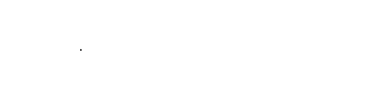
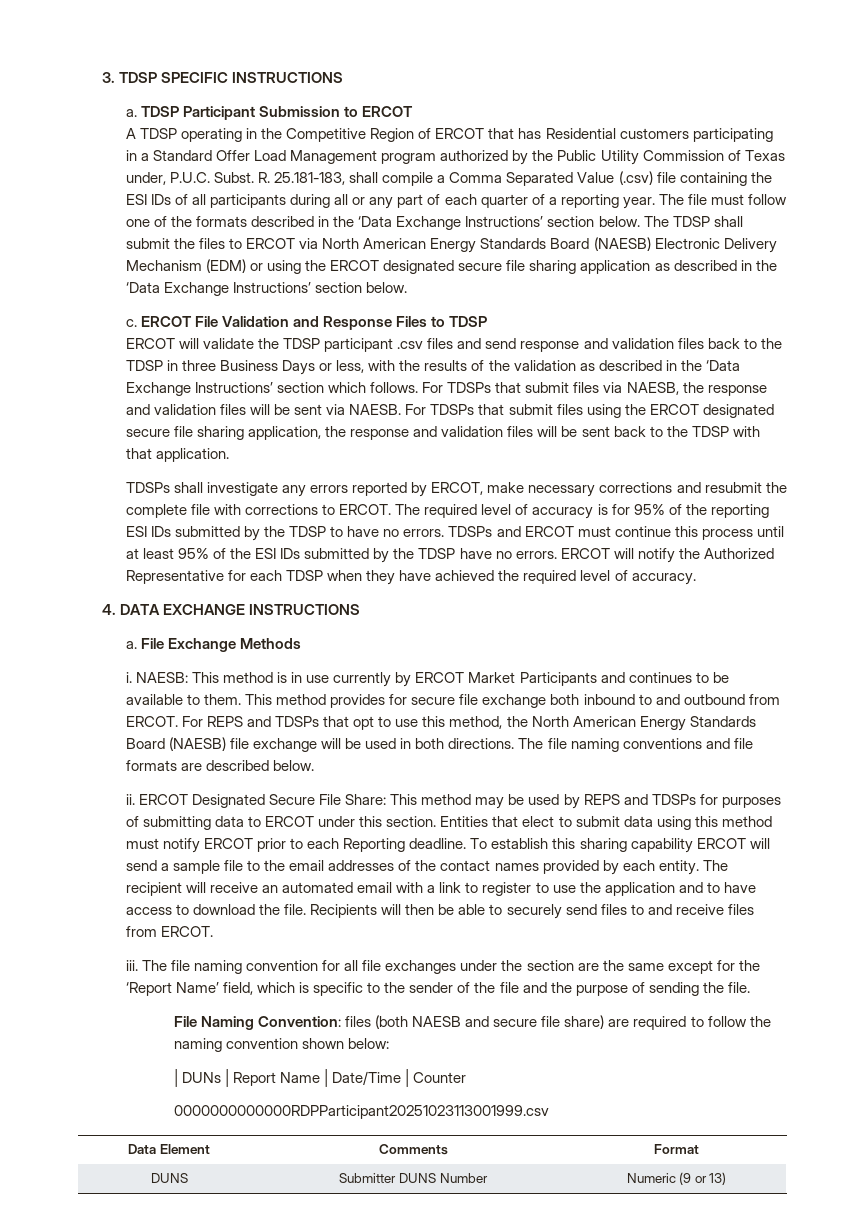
[78,48,83,51] . -> [101,72,344,83] [125,106,414,120] [125,128,773,142] [125,150,785,165] [125,171,772,186] [125,194,787,209] [125,216,743,230] [125,237,777,253] [125,259,777,274] [125,282,408,296] [125,316,488,330] [125,338,782,352] [125,360,740,375] [125,382,767,396] [125,404,774,418] [125,426,760,440] [125,448,230,462] [125,482,787,497] [125,504,769,519] [125,526,784,541] [125,548,774,563] [125,570,696,585] [101,604,361,615] [125,638,302,652] [125,672,729,687] [125,694,780,708] [125,716,756,731] [125,737,753,752] [125,760,315,771] [125,794,781,809] [125,816,772,830] [125,838,770,853] [125,860,728,875] [125,882,756,896] [125,904,754,919] [125,926,214,937] [125,960,760,974] [125,982,750,996] [173,1015,771,1030] [173,1038,390,1052] [173,1069,467,1087] [173,1105,549,1119] [128,1144,210,1154] [378,1144,448,1155] [654,1144,699,1154] [150,1173,188,1183] [339,1173,488,1183] [626,1172,727,1185] 3. TDSP SPECIFIC INSTRUCTIONS // a. TDSP Participant Submission to ERCOT // A TDSP operating in the Competitive Region of ERCOT that has Residential customers participating in a Standard Offer Load Management program authorized by the Public Utility Commission of Texas under, P.U.C. Subst. R. 25.181-183, shall compile a Comma Separated Value (.csv) file containing the ESI IDs of all participants during all or any part of each quarter of a reporting year. The file must follow one of the formats described in the ‘Data Exchange Instructions’ section below. The TDSP shall submit the files to ERCOT via North American Energy Standards Board (NAESB) Electronic Delivery Mechanism (EDM) or using the ERCOT designated secure file sharing application as described in the ‘Data Exchange Instructions’ section below. // c. ERCOT File Validation and Response Files to TDSP // ERCOT will validate the TDSP participant .csv files and send response and validation files back to the TDSP in three Business Days or less, with the results of the validation as described in the ‘Data Exchange Instructions’ section which follows. For TDSPs that submit files via NAESB, the response and validation files will be sent via NAESB. For TDSPs that submit files using the ERCOT designated secure file sharing application, the response and validation files will be sent back to the TDSP with that application. // TDSPs shall investigate any errors reported by ERCOT, make necessary corrections and resubmit the complete file with corrections to ERCOT. The required level of accuracy is for 95% of the reporting ESI IDs submitted by the TDSP to have no errors. TDSPs and ERCOT must continue this process until at least 95% of the ESI IDs submitted by the TDSP have no errors. ERCOT will notify the Authorized Representative for each TDSP when they have achieved the required level of accuracy. // 4. DATA EXCHANGE INSTRUCTIONS // a. File Exchange Methods // i. NAESB: This method is in use currently by ERCOT Market Participants and continues to be available to them. This method provides for secure file exchange both inbound to and outbound from ERCOT. For REPS and TDSPs that opt to use this method, the North American Energy Standards Board (NAESB) file exchange will be used in both directions. The file naming conventions and file formats are described below. // ii. ERCOT Designated Secure File Share: This method may be used by REPS and TDSPs for purposes of submitting data to ERCOT under this section. Entities that elect to submit data using this method must notify ERCOT prior to each Reporting deadline. To establish this sharing capability ERCOT will send a sample file to the email addresses of the contact names provided by each entity. The recipient will receive an automated email with a link to register to use the application and to have access to download the file. Recipients will then be able to securely send files to and receive files from ERCOT. // iii. The file naming convention for all file exchanges under the section are the same except for the ‘Report Name’ field, which is specific to the sender of the file and the purpose of sending the file. // File Naming Convention: files (both NAESB and secure file share) are required to follow the naming convention shown below: // | DUNs | Report Name | Date/Time | Counter // 0000000000000RDPParticipant20251023113001999.csv // Data Element | Comments | Format // DUNS | Submitter DUNS Number | Numeric (9 or 13)

